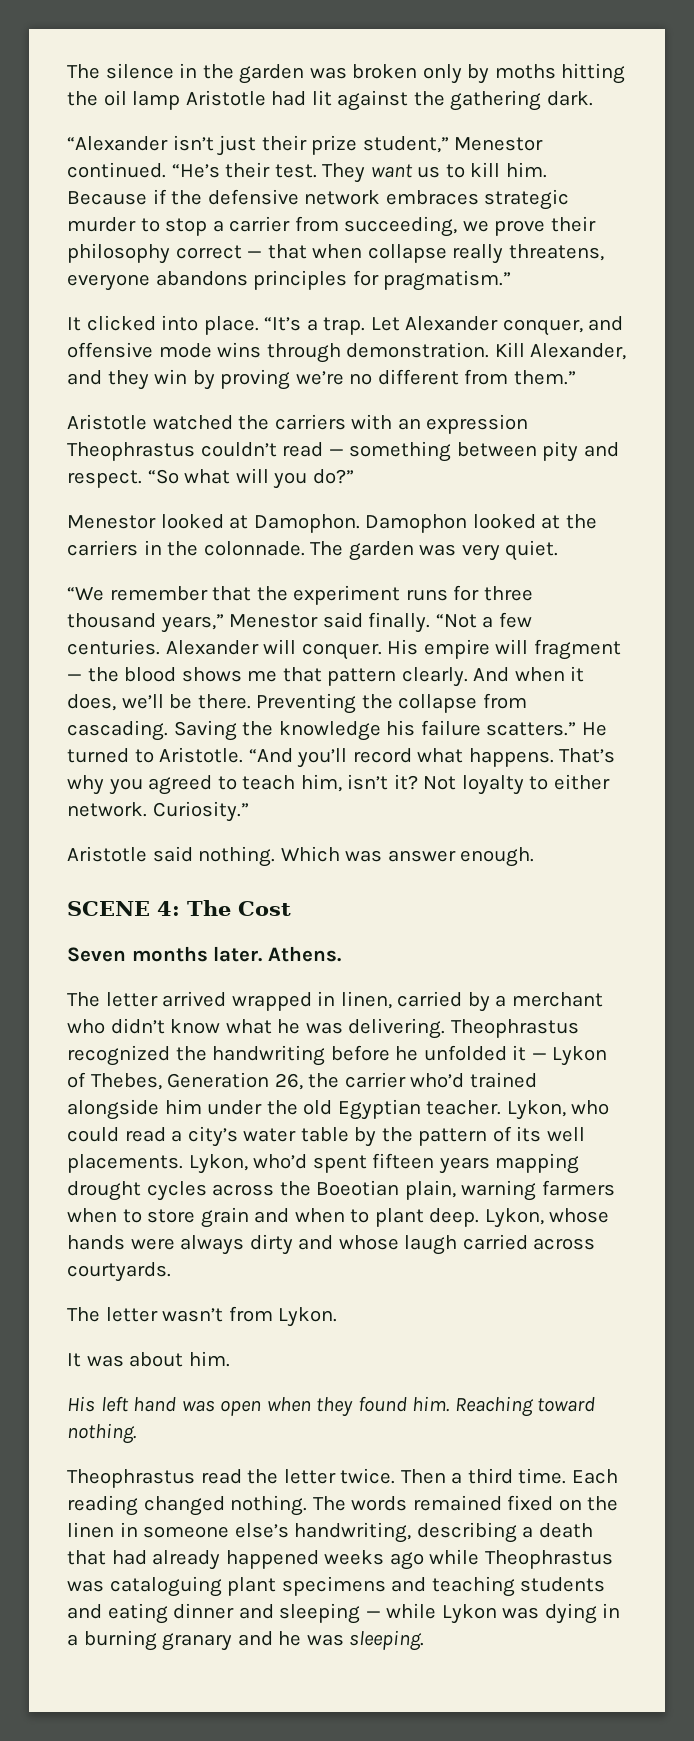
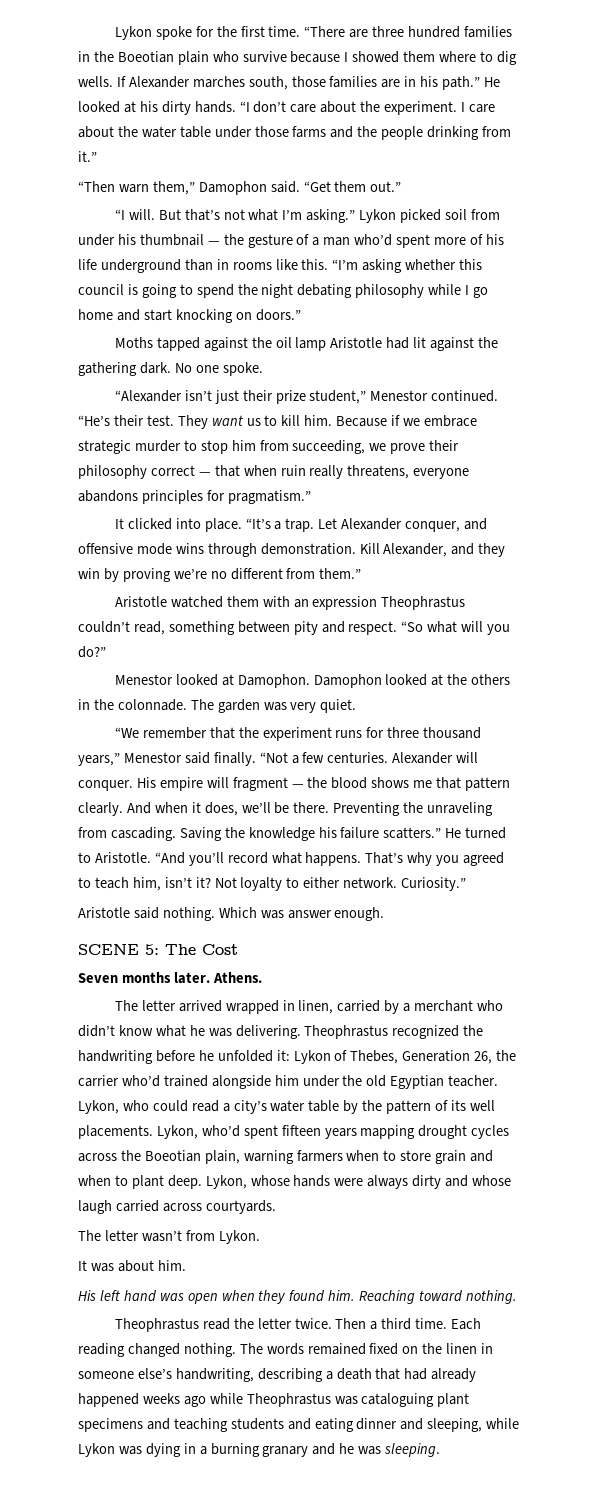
[67,63,626,84] The silence in the garden was broken only by moths hitting -> [114,26,513,40] [78,51,517,65] [78,76,501,90] [78,101,495,115] [78,126,512,140] [78,151,97,162] [78,181,402,195] [114,209,500,223] [78,234,504,248] [78,259,483,273] [78,284,489,298] [78,309,301,323] [114,337,248,351] Lykon spoke for the first time. “There are three hundred families in the Boeotian plain who survive because I showed them where to dig wells. If Alexander marches south, those families are in his path.” He looked at his dirty hands. “I don’t care about the experiment. I care about the water table under those farms and the people drinking from it.” // “Then warn them,” Damophon said. “Get them out.” // “I will. But that’s not what I’m asking.” Lykon picked soil from under his thumbnail — the gesture of a man who’d spent more of his life underground than in rooms like this. “I’m asking whether this council is going to spend the night debating philosophy while I go home and start knocking on doors.” // Moths tapped against
(593, 98) none -> [174,362,263,376] No one spoke.
[171,189,479,205] the defensive network embraces -> [403,415,477,427] we embrace
[212,216,291,232] a carrier -> [231,440,256,451] him
[367,244,447,263] collapse -> [280,465,306,476] ruin
[238,414,346,430] the carriers -> [226,596,259,607] them
[282,442,344,457] read — -> [133,621,165,635] read,
[67,540,138,556] carriers -> [471,674,511,685] others
[398,694,478,713] collapse -> [427,802,494,816] unraveling
[157,901,180,916] 4: -> [145,944,159,955] 5:
[512,1045,547,1061] it — -> [276,1050,290,1061] it:
[279,1603,381,1624] sleeping — -> [427,1418,483,1432] sleeping,

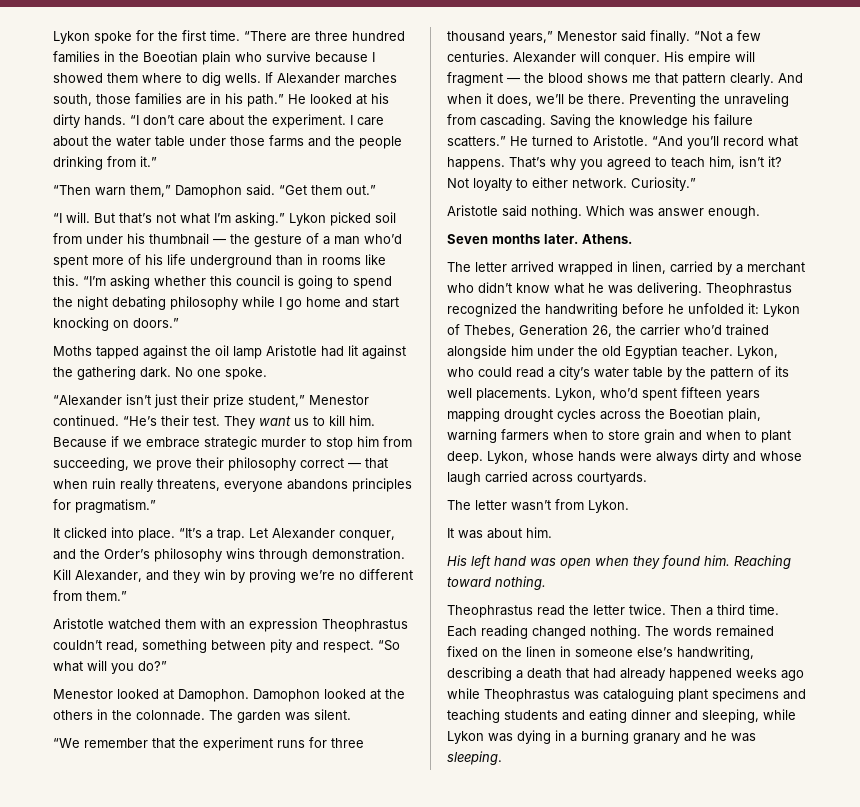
[78,543,172,555] offensive mode -> [80,548,222,562] the Order’s philosophy
[290,699,357,713] very quiet. -> [314,709,351,720] silent.
[78,944,238,955] // SCENE 5: The Cost -> (760, 212) none

